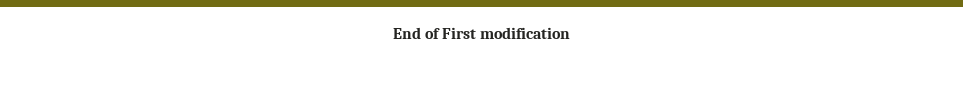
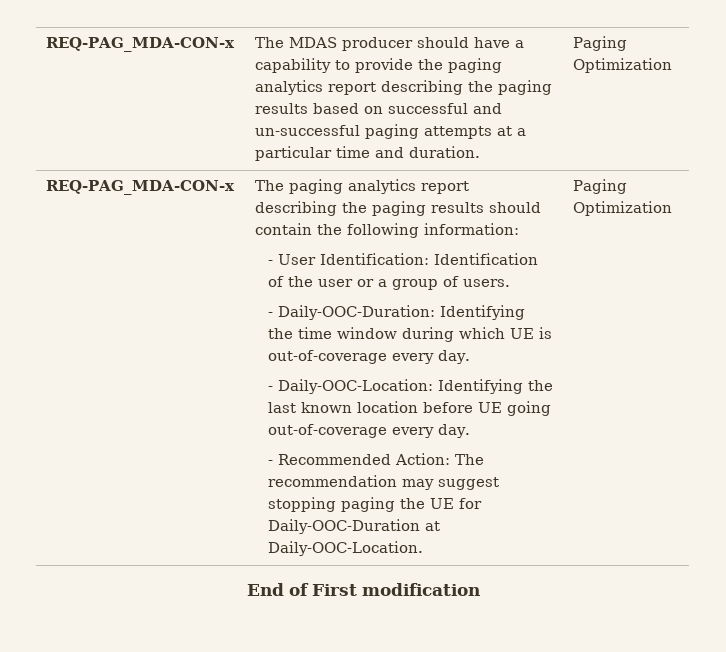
(392, 33) none -> [46,37,236,52] [255,37,525,51] [255,58,503,73] [255,80,553,95] [255,103,503,114] [255,124,527,139] [255,146,481,161] [573,36,628,51] [573,58,673,73] [46,180,236,195] [255,179,470,194] [255,201,542,216] [255,223,520,238] [267,253,538,265] [267,276,510,290] [267,305,525,320] [267,327,552,342] [267,350,470,364] [267,379,553,394] [267,401,551,416] [267,424,470,438] [267,453,484,465] [267,475,499,490] [267,497,482,512] [267,519,440,534] [267,541,423,556] [573,179,628,194] [573,201,673,216] REQ-PAG_MDA-CON-x | The MDAS producer should have a capability to provide the paging analytics report describing the paging results based on successful and un-successful paging attempts at a particular time and duration. | Paging Optimization // REQ-PAG_MDA-CON-x | The paging analytics report describing the paging results should contain the following information: // - User Identification: Identification of the user or a group of users. // - Daily-OOC-Duration: Identifying the time window during which UE is out-of-coverage every day. // - Daily-OOC-Location: Identifying the last known location before UE going out-of-coverage every day. // - Recommended Action: The recommendation may suggest stopping paging the UE for Daily-OOC-Duration at Daily-OOC-Location. | Paging Optimization //

